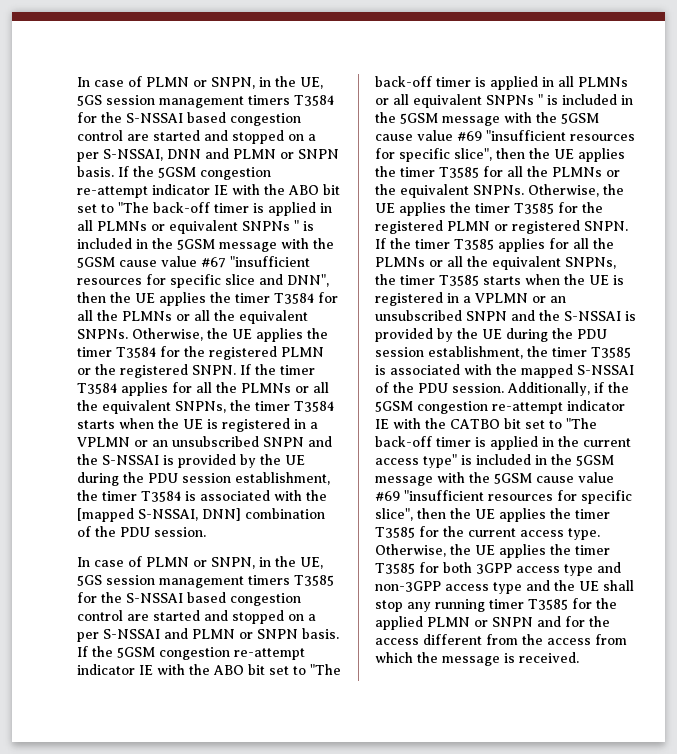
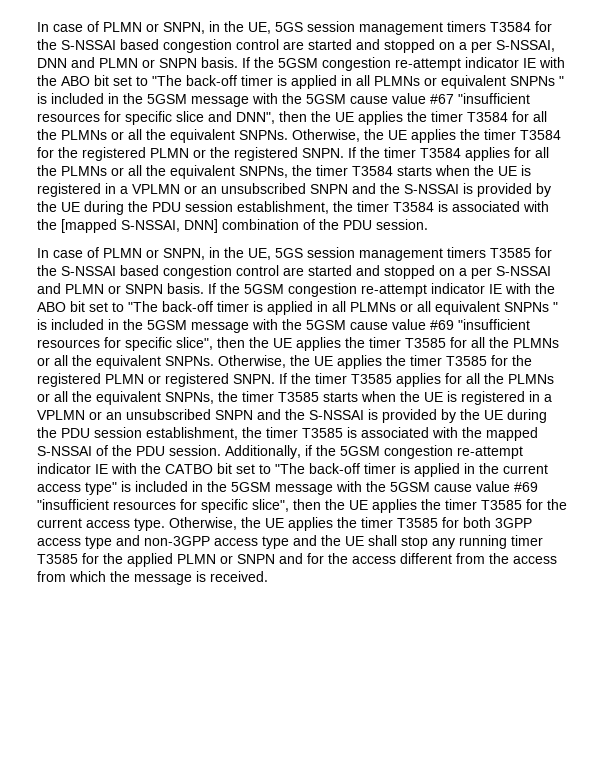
(620, 173) none -> [54,355,68,366] all

